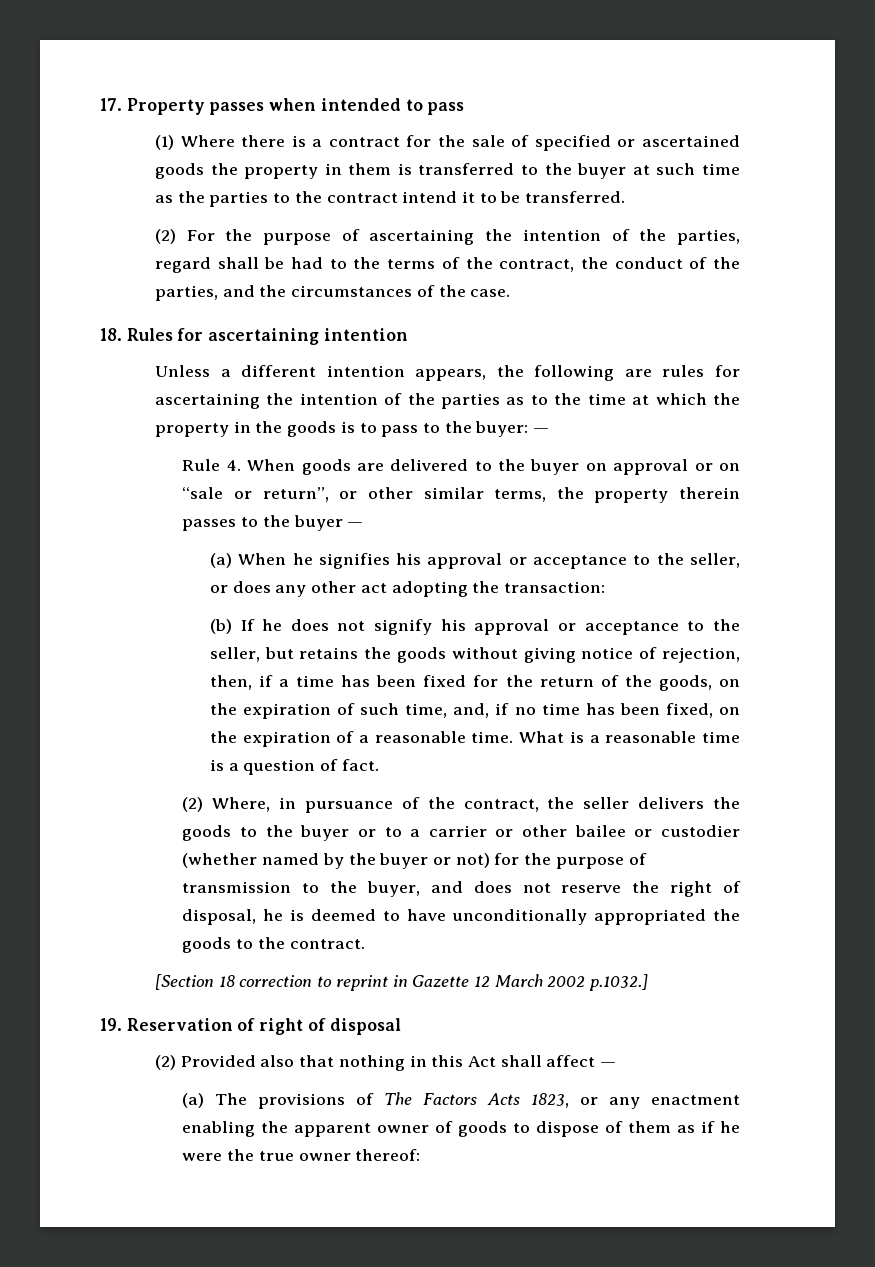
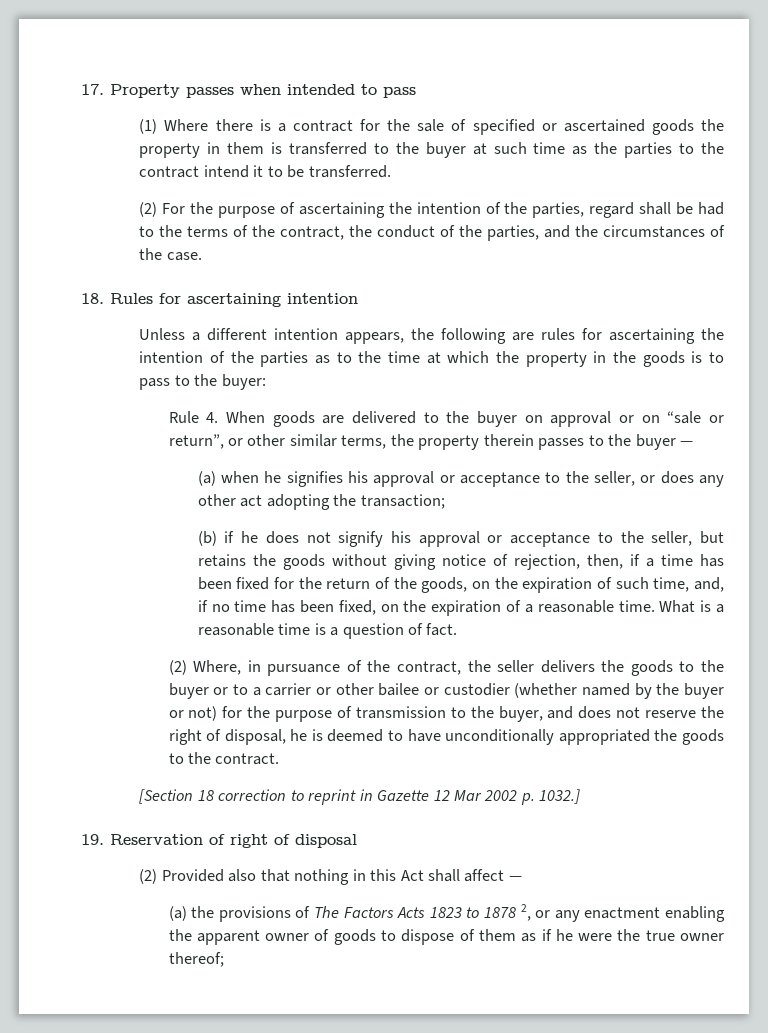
[533,428,550,433] — -> (266, 382) none
[238,553,287,565] When -> [221,471,260,483] when
[503,581,605,593] transaction: -> [360,494,445,509] transaction;
[240,619,255,631] If -> [224,531,235,543] if
[494,974,649,991] March 2002 p.1032.] -> [454,789,581,805] Mar 2002 p. 1032.]
[215,1093,248,1105] The -> [191,906,215,918] the
[531,1093,570,1108] 1823, -> [429,904,531,921] 1823 to 1878 2,
[355,1149,421,1161] thereof: -> [168,952,224,967] thereof;

